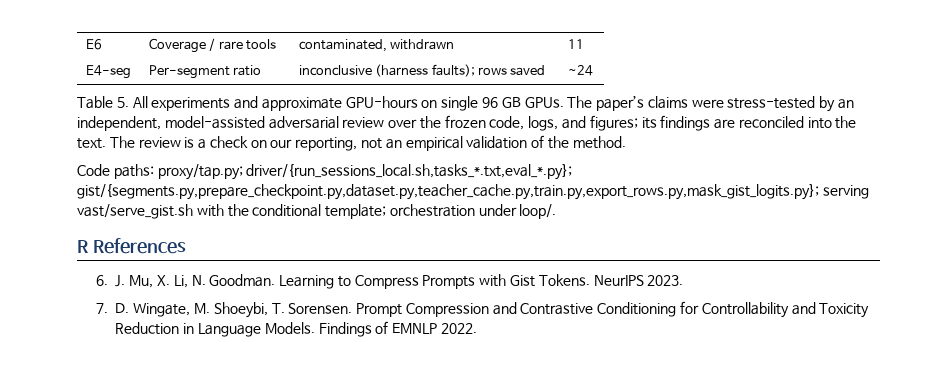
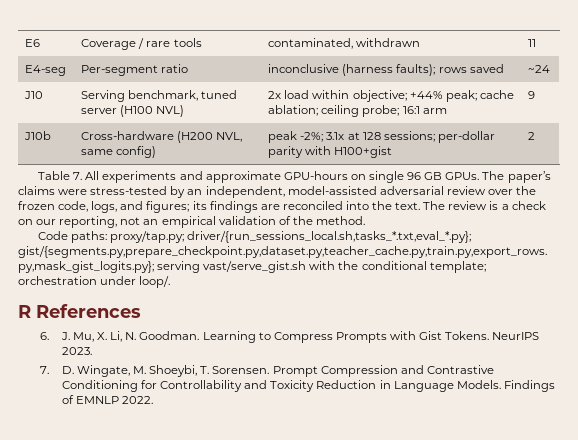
(593, 70) none -> [24,91,44,99] [81,90,238,102] [81,105,185,117] [268,90,514,102] [268,105,447,117] [528,91,536,99] [24,131,52,140] [81,131,243,143] [81,146,157,158] [268,131,495,143] [268,146,393,158] [528,132,536,140] // J10 | Serving benchmark, tuned server (H100 NVL) | 2x load within objective; +44% peak; cache ablation; ceiling probe; 16:1 arm | 9 // J10b | Cross-hardware (H200 NVL, same config) | peak -2%; 3.1x at 128 sessions; per-dollar parity with H100+gist | 2
[116,97,129,108] 5. -> [73,172,83,180] 7.

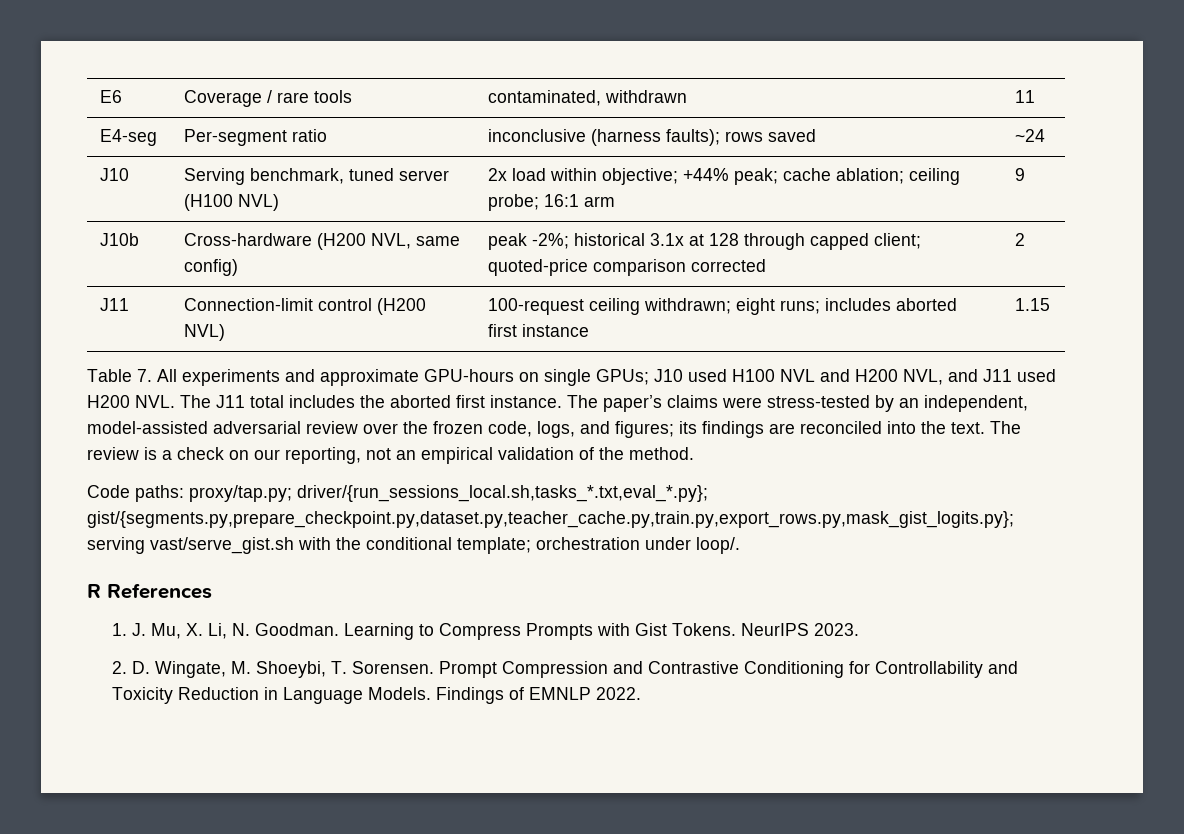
(324, 137) none -> [574,233,646,246] historical
[383,131,495,143] [268,146,393,158] [528,132,536,140] sessions; per-dollar parity with H100+gist | 2 -> [744,233,922,250] [488,259,767,276] [1015,233,1026,246] [100,298,130,311] [184,298,427,315] [184,324,226,341] [488,298,958,315] [488,324,590,337] [1015,298,1051,311] through capped client; quoted-price comparison corrected | 2 // J11 | Connection-limit control (H200 NVL) | 100-request ceiling withdrawn; eight runs; includes aborted first instance | 1.15
[407,172,480,180] 96 GB GPUs. -> [596,369,1056,385] [87,395,562,408] GPUs; J10 used H100 NVL and H200 NVL, and J11 used H200 NVL. The J11 total includes the aborted first instance.
[39,332,49,340] 6. -> [111,623,127,636] 1.
[39,366,49,374] 7. -> [111,661,127,674] 2.

